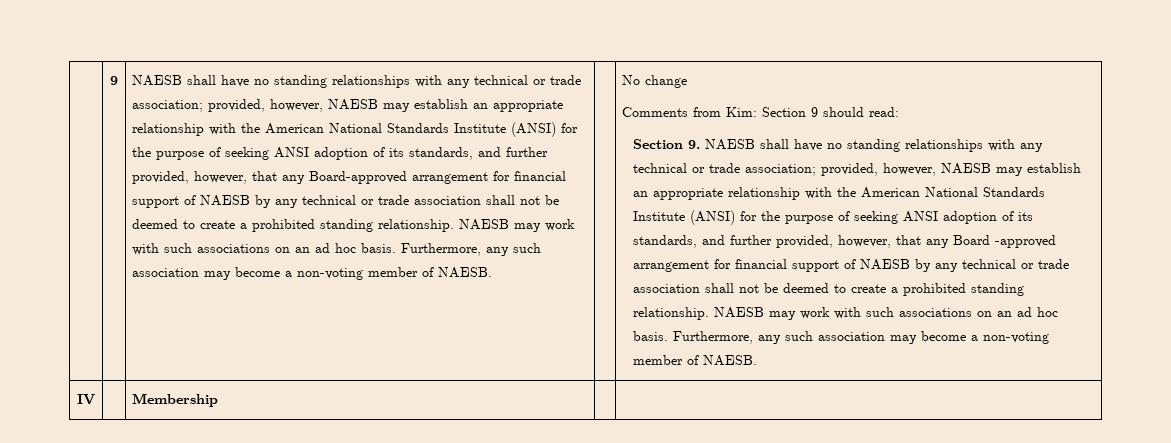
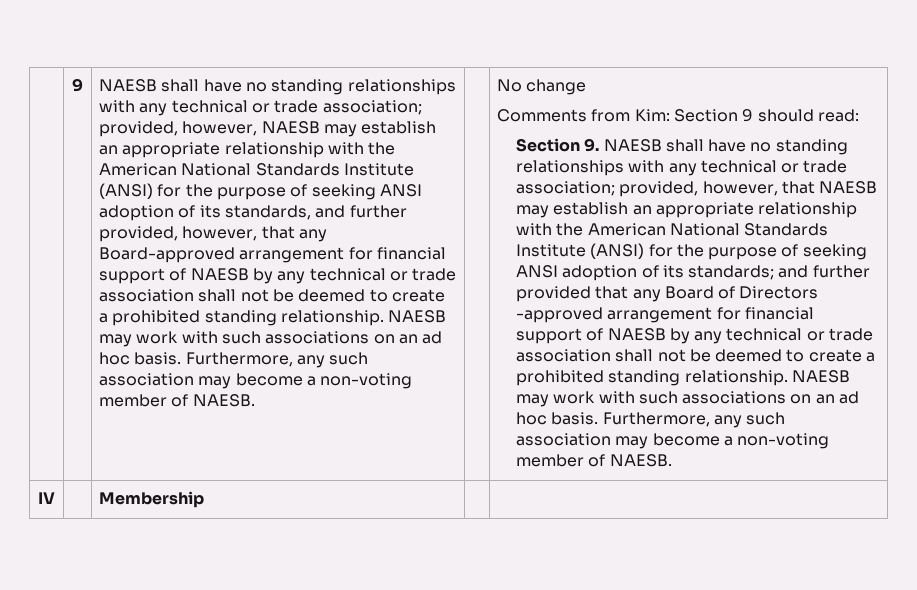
(936, 169) none -> [781,181,815,194] that
[632,235,891,248] standards, and further provided, however, -> [688,265,870,280] [515,286,591,302] standards; and further provided
(990, 240) none -> [718,286,819,299] of Directors

